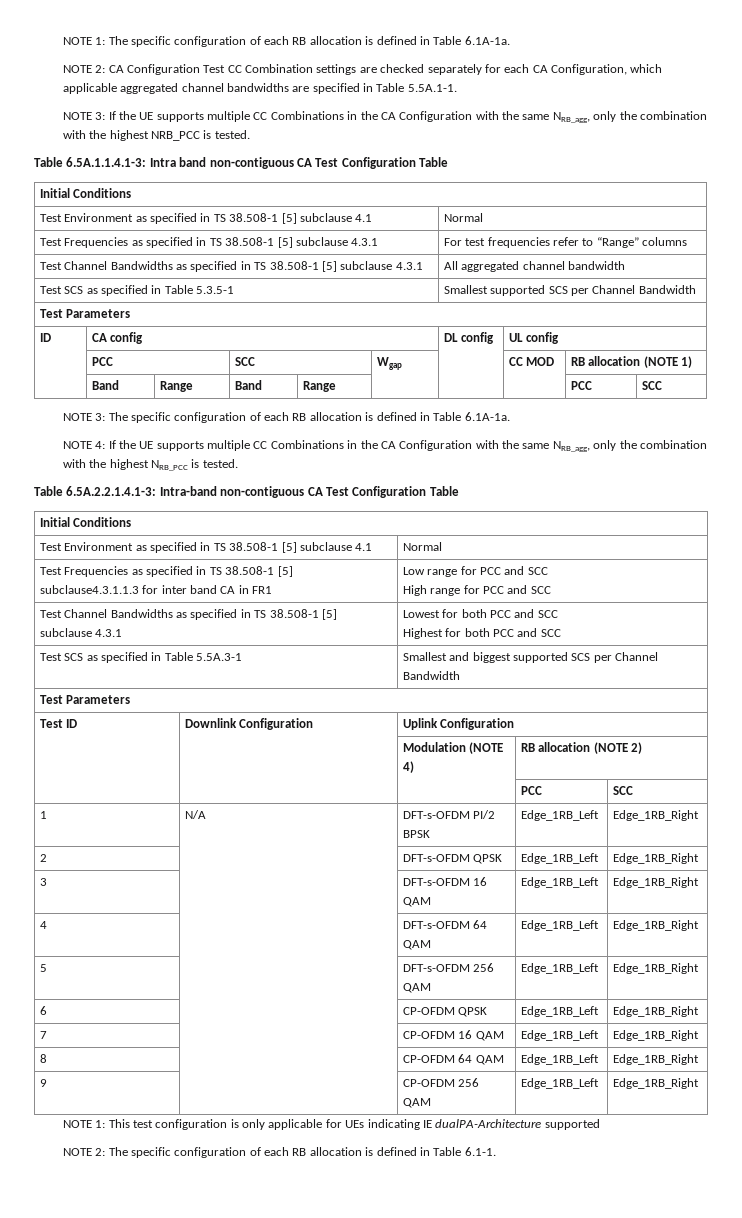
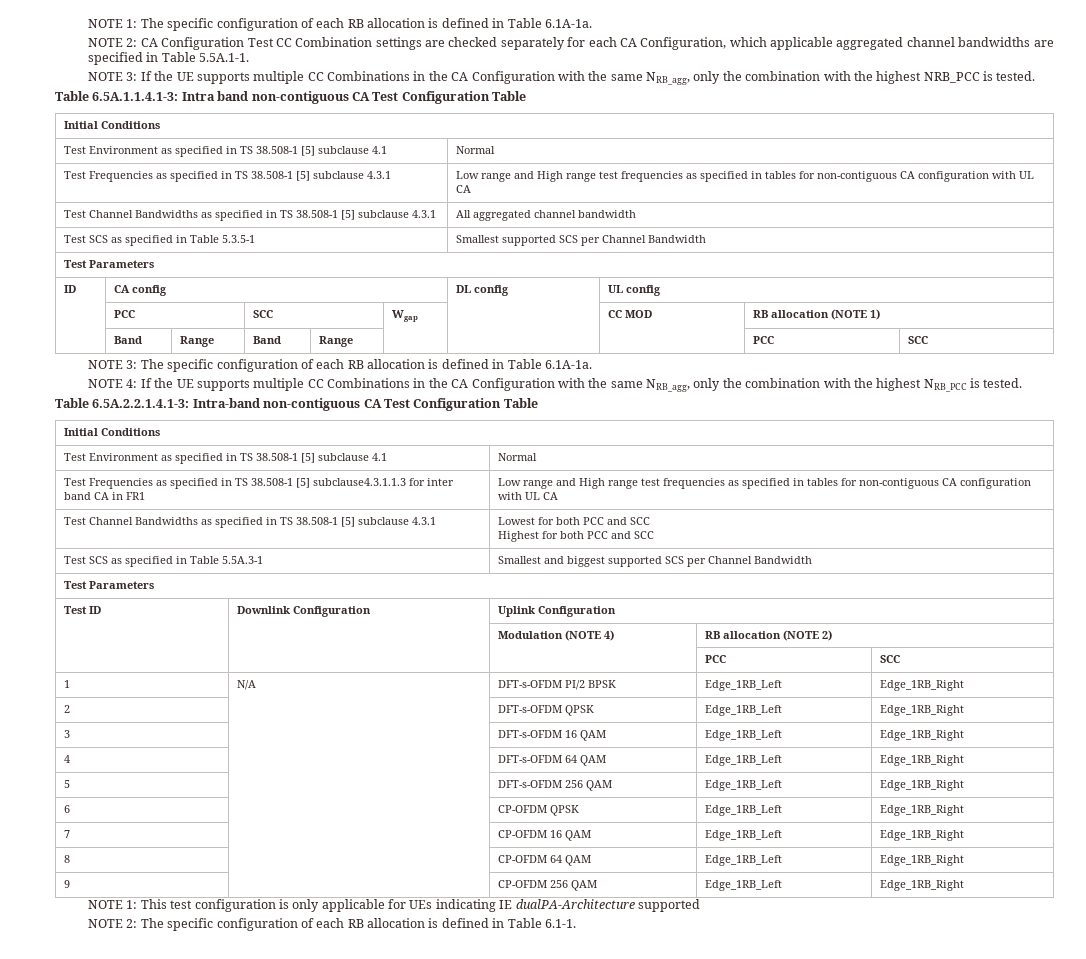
[443,237,688,248] For test frequencies refer to “Range” columns -> [455,171,1034,182] [455,185,471,193] Low range and High range test frequencies as specified in tables for non-contiguous CA configuration with UL CA
[460,566,548,575] [402,585,551,596] for PCC and SCC // High range for PCC and SCC -> [555,478,1031,489] [497,492,558,500] and High range test frequencies as specified in tables for non-contiguous CA configuration with UL CA

